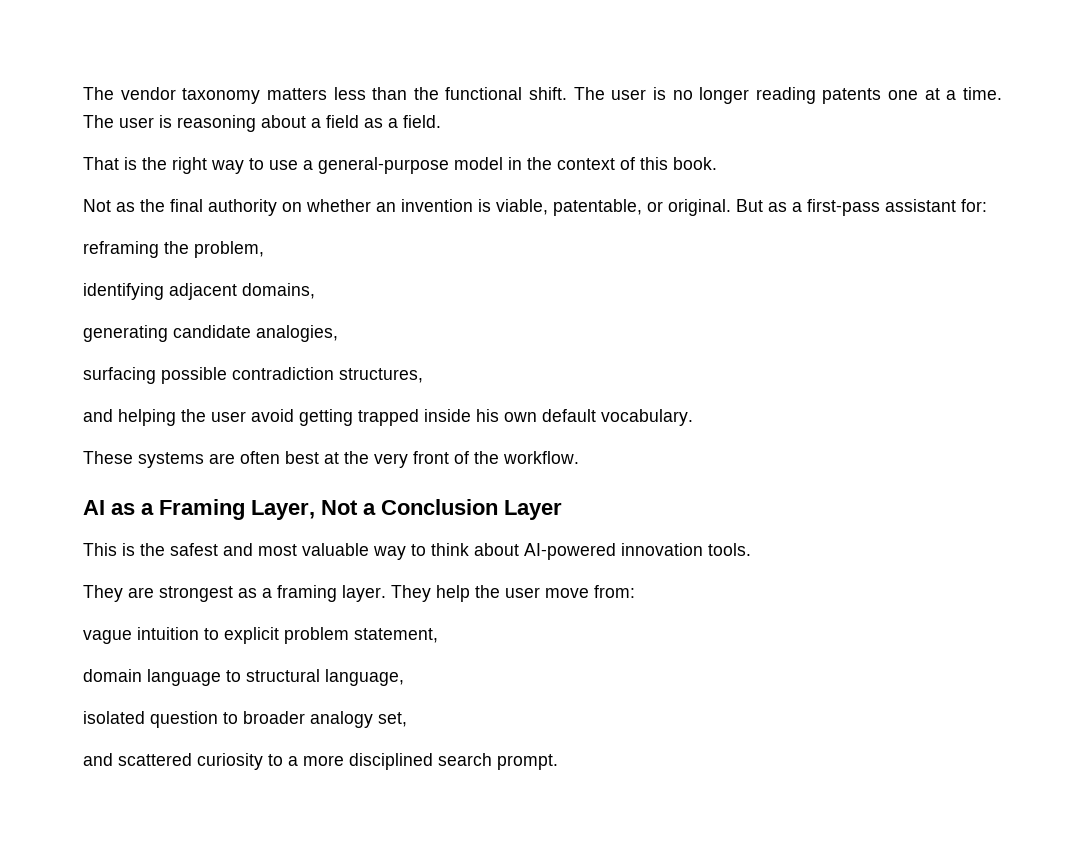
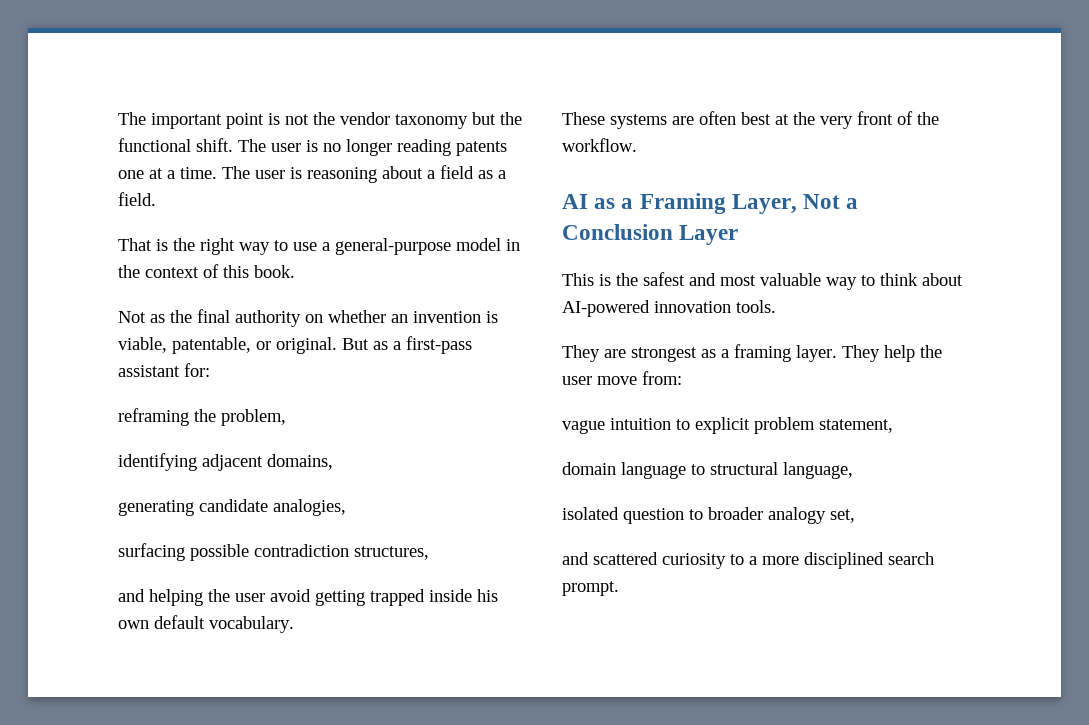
[83,87,408,104] The vendor taxonomy matters less than -> [118,112,496,129] The important point is not the vendor taxonomy but

